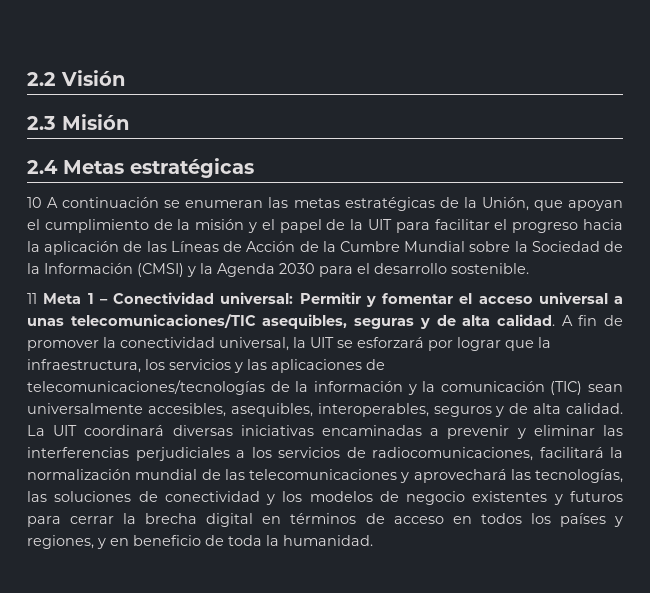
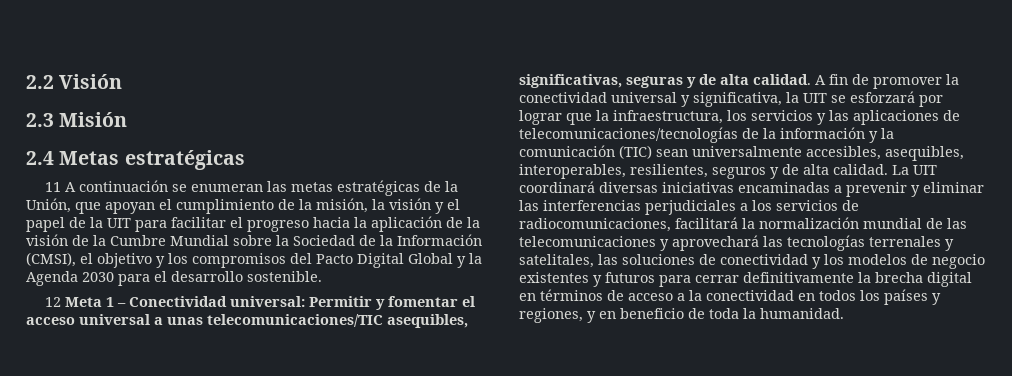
[27,197,42,208] 10 -> [45,182,62,192] 11
[195,219,245,230] misión -> [316,198,431,213] misión, la visión
[146,241,296,252] las Líneas de Acción -> [467,217,480,228] [26,234,68,246] la visión
[137,263,184,277] (CMSI) -> [26,252,453,268] (CMSI), el objetivo y los compromisos del Pacto Digital Global
[27,293,37,304] 11 -> [45,297,62,307] 12
(348, 321) none -> [519,74,622,88] significativas,
[219,337,289,351] universal, -> [611,92,782,107] universal y significativa,
(429, 410) none -> [630,164,708,178] resilientes,
[535,469,623,483] tecnologías, -> [787,235,954,251] [519,254,594,268] tecnologías terrenales y satelitales,
(115, 520) none -> [743,272,854,283] definitivamente
(444, 520) none -> [677,290,794,301] a la conectividad

